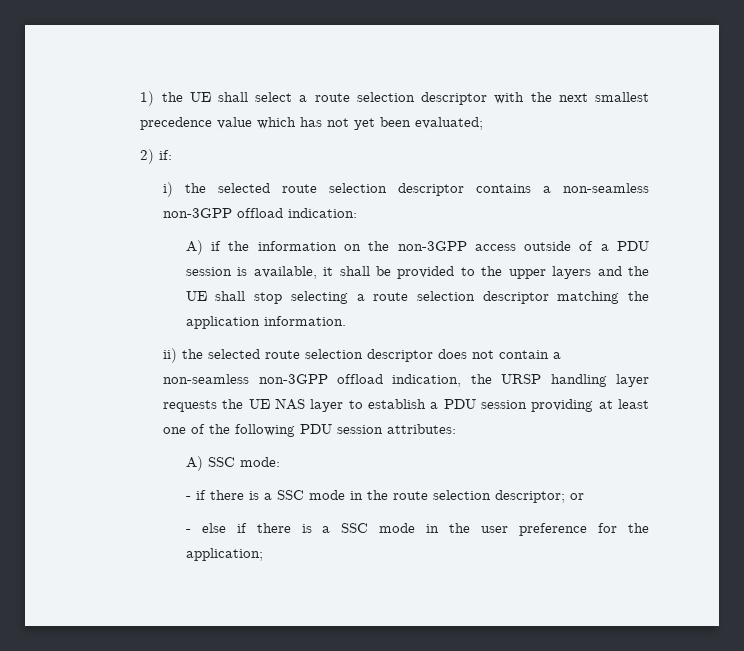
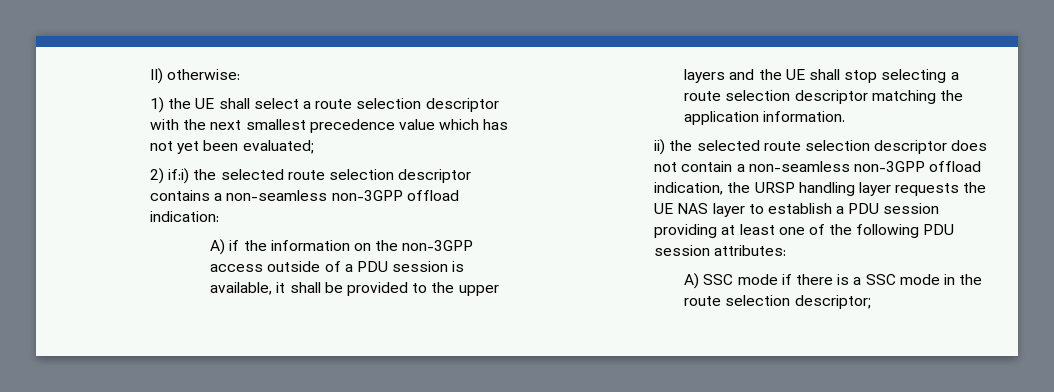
(140, 98) none -> [150,68,241,84] II) otherwise: //
[159,150,173,160] [163,182,174,197] if: // i) -> [168,168,190,184] if:i)
[239,457,280,467] [185,496,191,500] mode: // - -> [737,274,778,285] mode
[569,493,584,500] [185,523,649,536] [185,548,263,561] or // - else if there is a SSC mode in the user preference for the application; -> (871, 302) none

